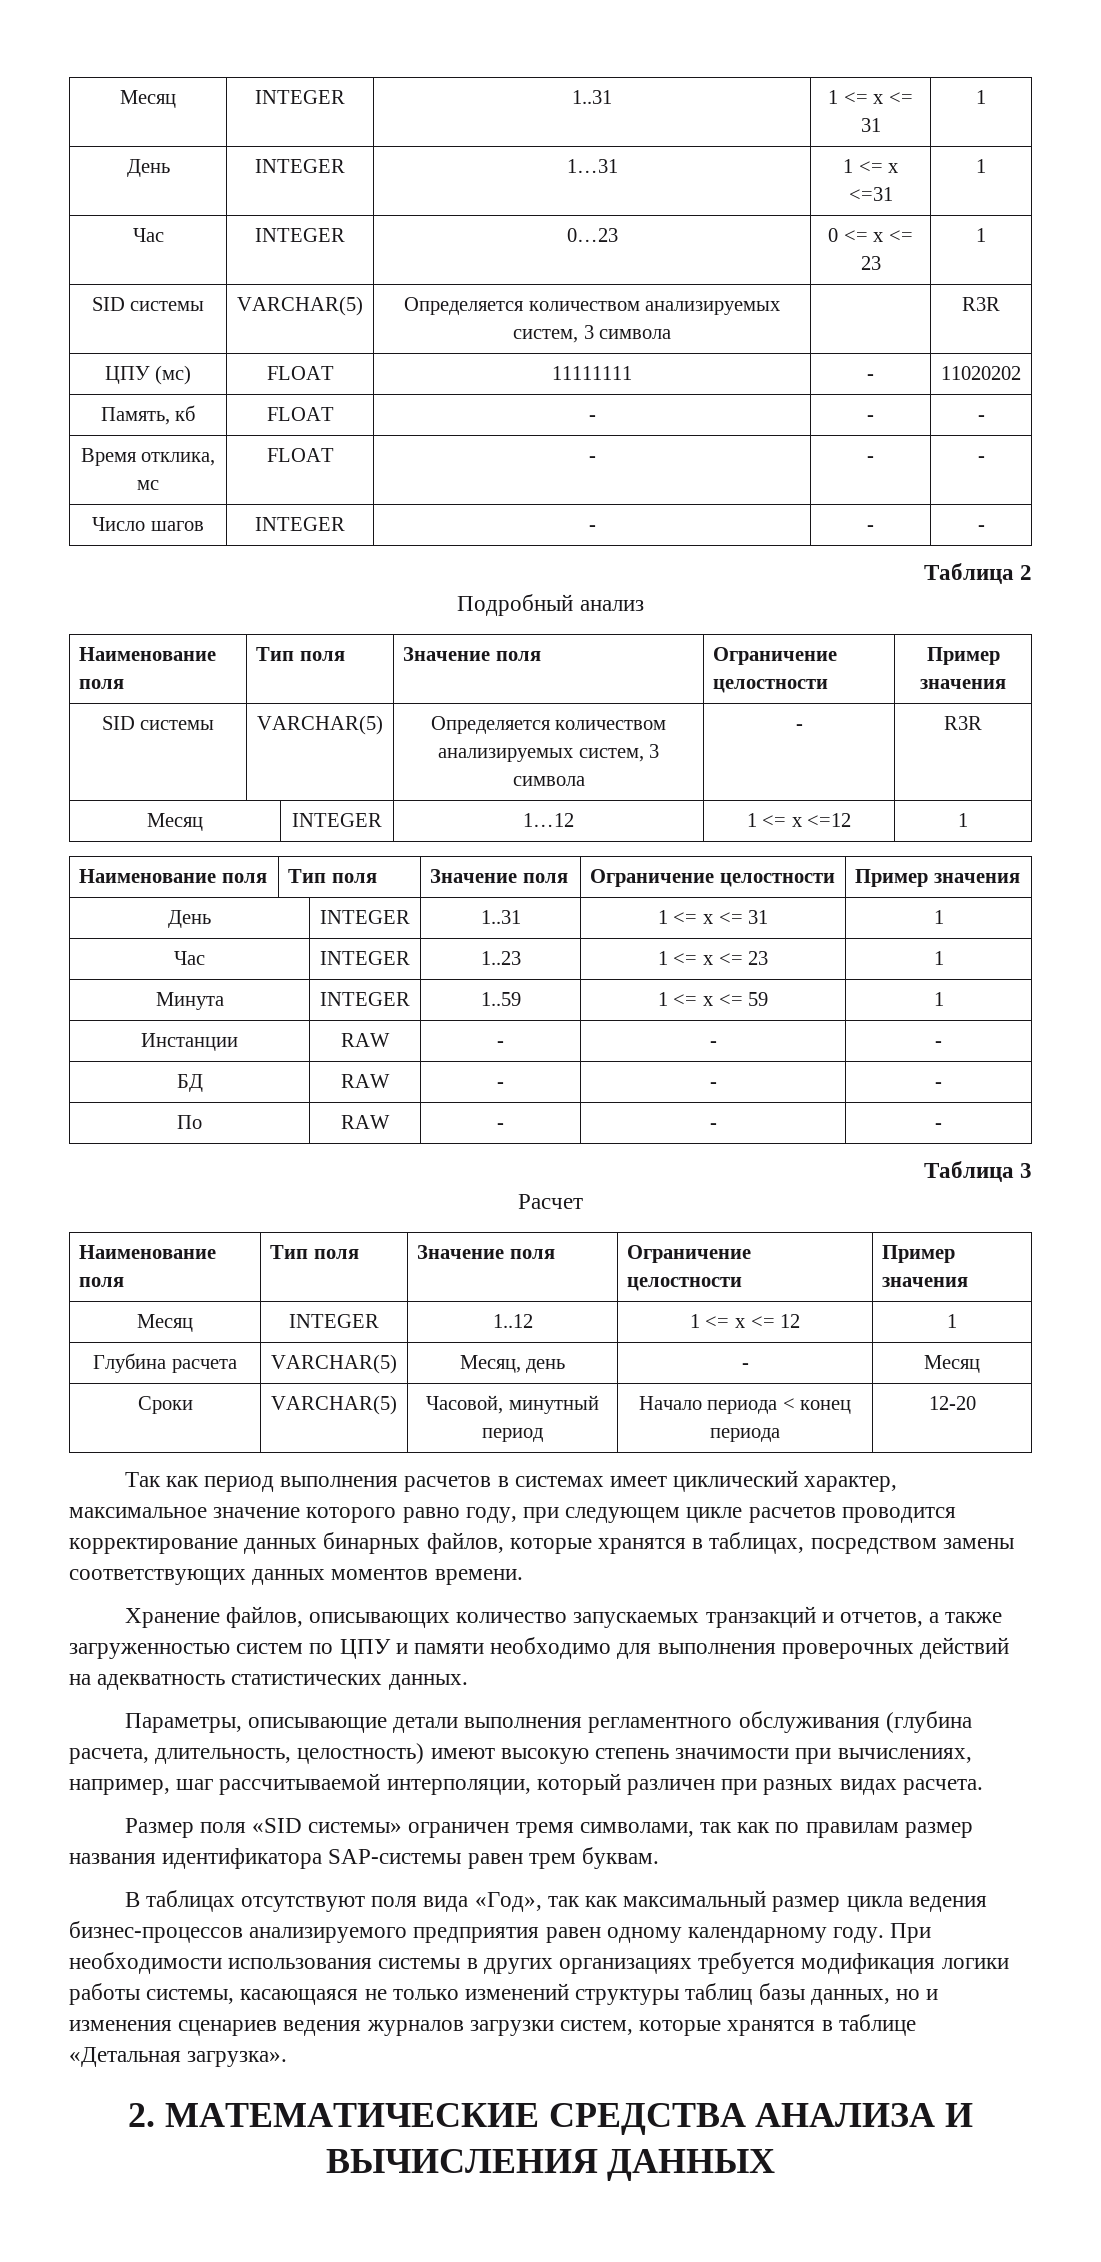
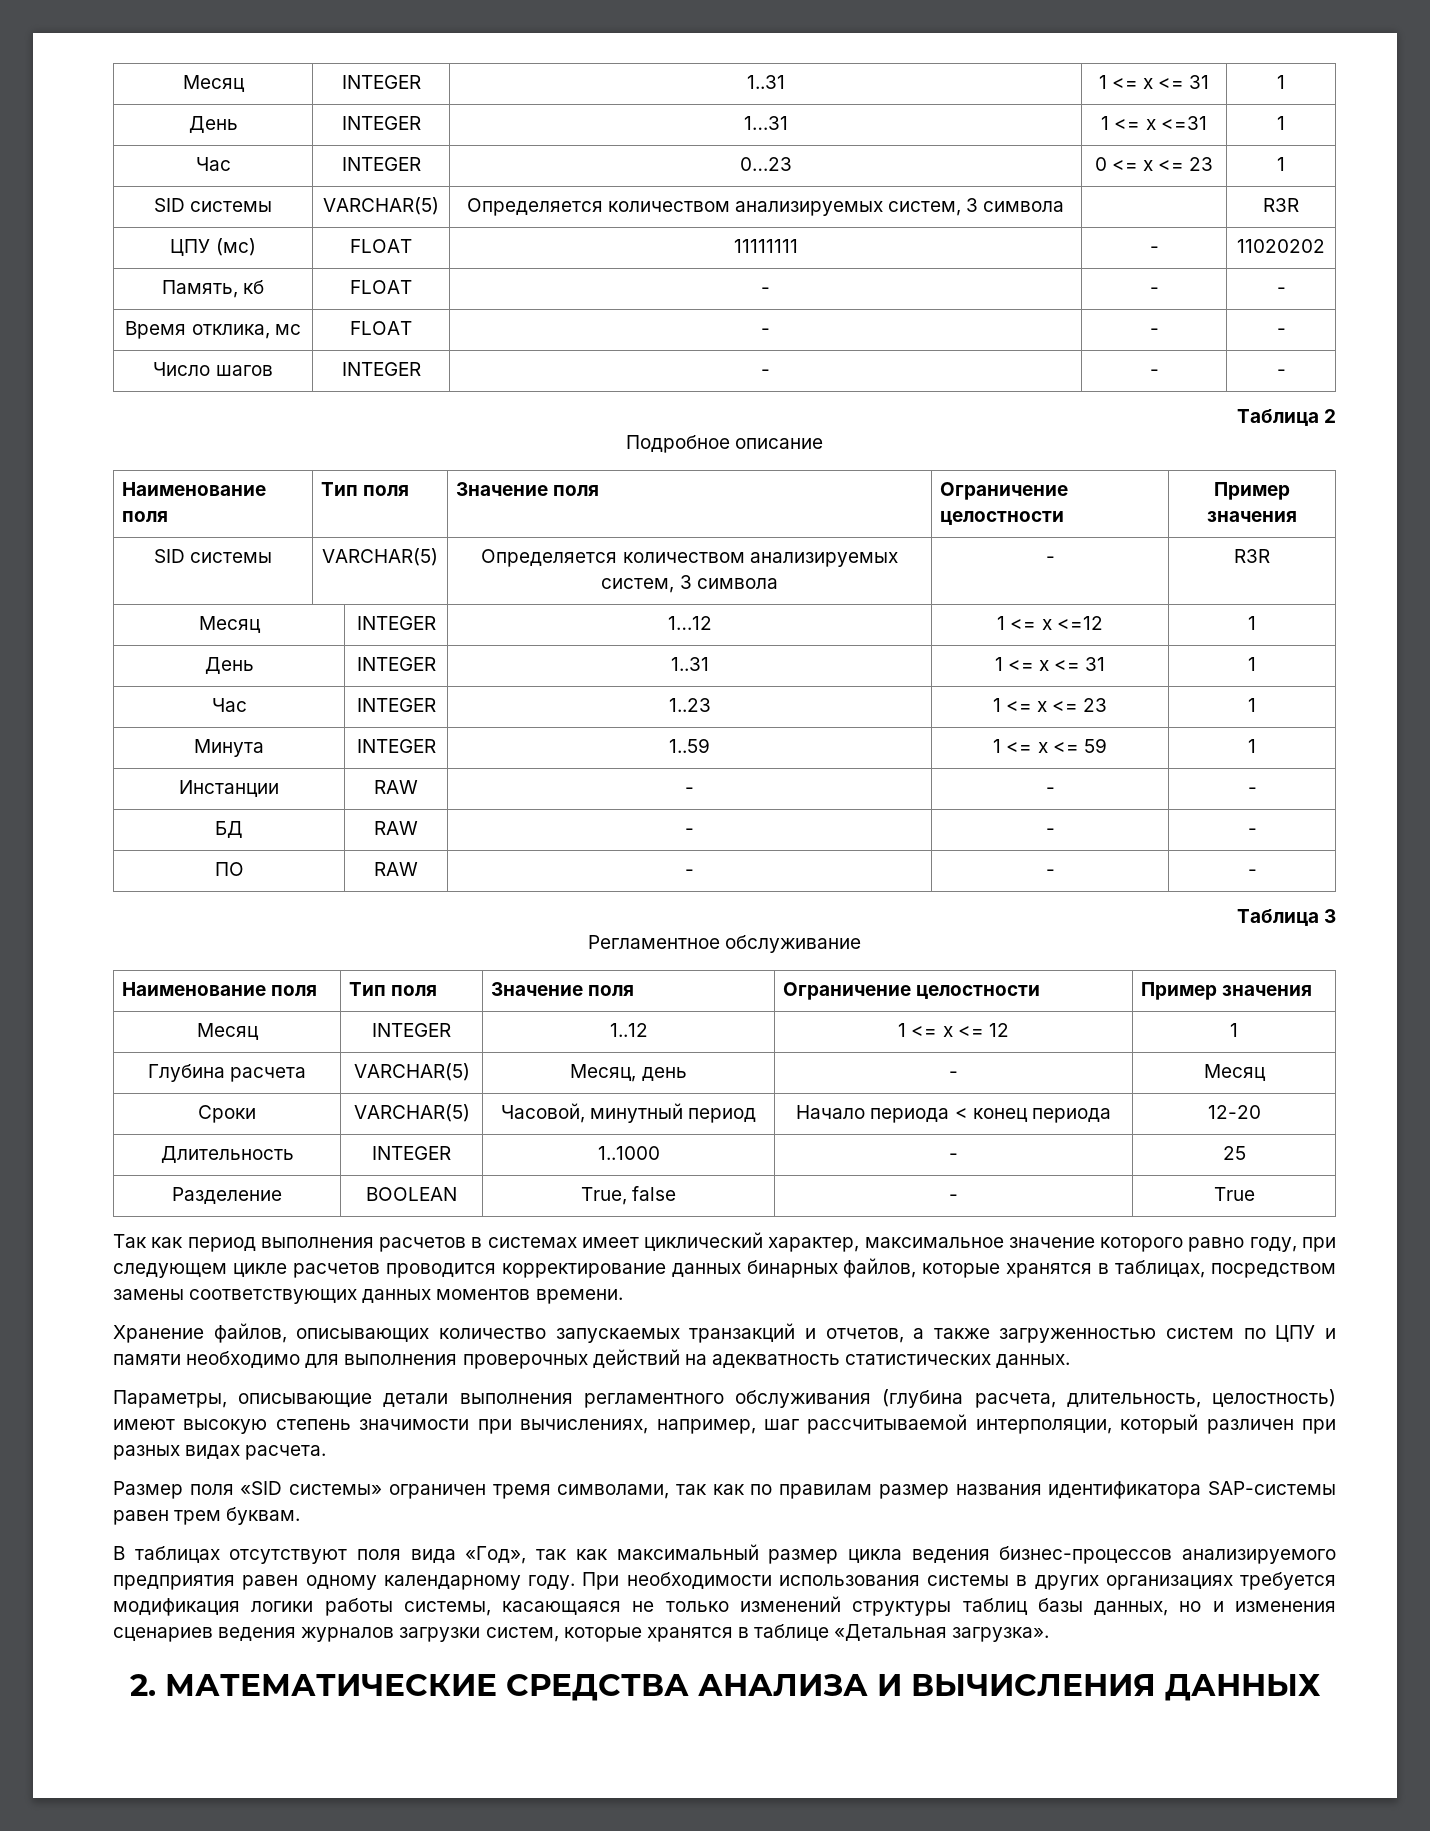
[457,594,644,616] Подробный анализ -> [625,435,824,453] Подробное описание
[78,869,267,883] [287,869,377,883] [429,869,568,883] [589,869,835,887] [854,869,1020,887] // Наименование поля | Тип поля | Значение поля | Ограничение целостности | Пример значения -> (1256, 623) none
[177,1115,202,1129] По -> [214,862,244,876] ПО
[518,1194,583,1209] Расчет -> [587,935,862,953] Регламентное обслуживание
(976, 1403) none -> [160,1146,294,1163] [372,1146,451,1160] [597,1146,660,1160] [949,1153,958,1160] [1222,1146,1246,1160] [172,1187,282,1204] [366,1187,457,1201] [580,1186,677,1205] [949,1194,958,1201] [1213,1187,1255,1201] // Длительность | INTEGER | 1..1000 | - | 25 // Разделение | BOOLEAN | True, false | - | True

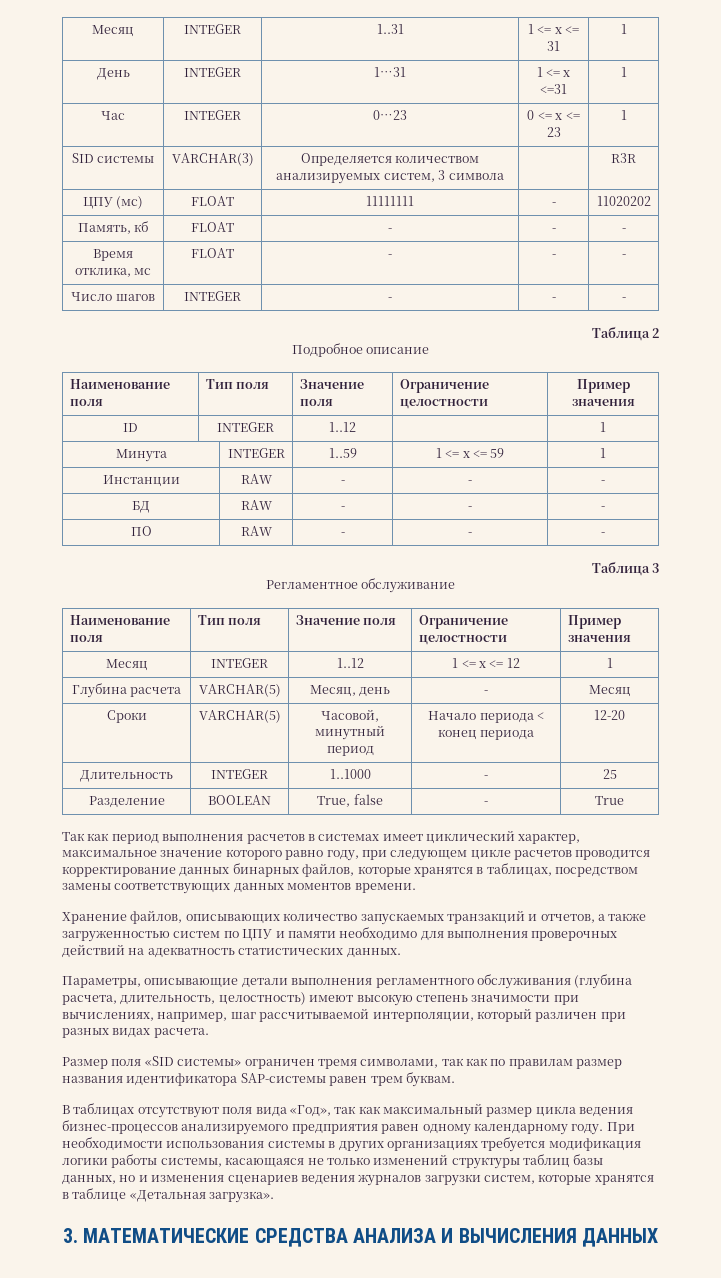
[323,197,439,215] VARCHAR(5) -> [171,153,254,166] VARCHAR(3)
[153,549,273,563] [322,548,438,566] [481,549,898,567] [601,575,778,593] [1045,556,1055,563] [1233,549,1270,563] [198,616,261,633] [356,616,436,630] [667,616,712,630] [997,616,1103,630] [1247,616,1256,630] [204,657,254,674] [356,657,436,671] [670,657,709,671] [994,657,1106,671] [1247,657,1256,671] [211,698,247,712] [356,698,436,712] [668,698,711,712] [992,698,1108,712] SID системы | VARCHAR(5) | Определяется количеством анализируемых систем, 3 символа | - | R3R // Месяц | INTEGER | 1…12 | 1 <= x <=12 | 1 // День | INTEGER | 1..31 | 1 <= x <= 31 | 1 // Час | INTEGER | 1..23 | 1 <= x <= 23 -> [123,423,138,432] [217,422,274,432] [329,422,356,432] ID | INTEGER | 1..12 |
[129,1674,156,1696] 2. -> [62,1228,78,1243] 3.

